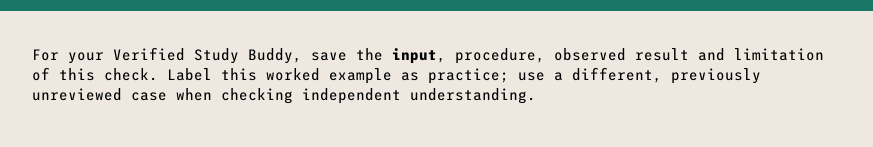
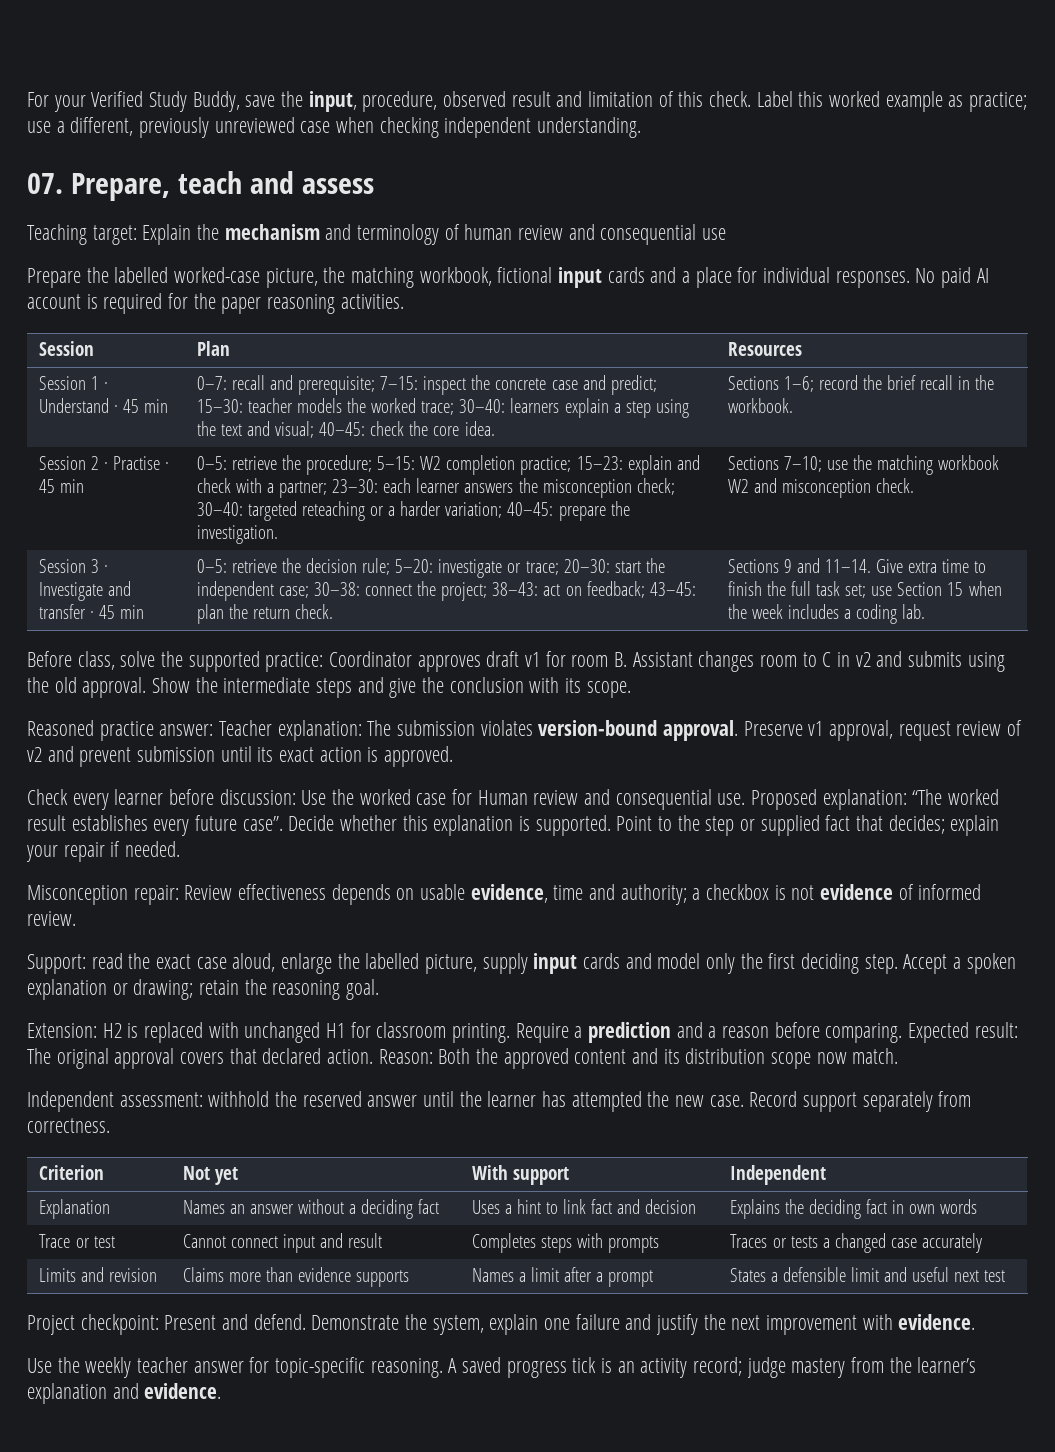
(536, 96) none -> [27,171,374,201] [27,224,727,245] [27,267,989,288] [27,293,404,314] [38,341,94,356] [196,341,230,356] [727,342,802,356] [38,376,108,390] [38,398,168,413] [196,375,657,395] [196,398,689,418] [196,421,495,438] [727,375,995,392] [727,398,793,413] [38,456,170,470] [38,479,84,493] [196,455,700,475] [196,478,675,498] [196,501,630,521] [196,525,278,544] [727,455,1000,475] [727,478,914,498] [38,559,108,573] [38,581,131,601] [38,604,144,619] [196,558,665,578] [196,581,696,601] [196,604,333,624] [727,558,987,573] [727,581,1002,598] [727,604,926,624] [27,651,1005,672] [27,677,631,698] [27,720,1023,741] [27,746,454,767] [27,789,1000,810] [27,815,1000,836] [26,841,181,862] [27,884,982,905] [27,911,76,926] [27,953,1016,974] [27,979,380,1000] [27,1022,1018,1043] [27,1048,899,1069] [27,1091,972,1112] [27,1118,110,1133] [38,1165,104,1180] [182,1166,238,1185] [471,1165,569,1185] [729,1165,826,1185] [38,1199,110,1219] [182,1199,440,1219] [471,1199,697,1214] [729,1199,978,1219] [38,1234,115,1248] [182,1233,383,1253] [471,1233,659,1253] [729,1233,983,1253] [38,1267,157,1282] [182,1267,410,1287] [471,1267,654,1287] [729,1267,1006,1282] [27,1314,976,1335] [27,1357,977,1378] [27,1383,222,1404] // 07. Prepare, teach and assess // Teaching target: Explain the mechanism and terminology of human review and consequential use // Prepare the labelled worked-case picture, the matching workbook, fictional input cards and a place for individual responses. No paid AI account is required for the paper reasoning activities. // Session | Plan | Resources // Session 1 · Understand · 45 min | 0–7: recall and prerequisite; 7–15: inspect the concrete case and predict; 15–30: teacher models the worked trace; 30–40: learners explain a step using the text and visual; 40–45: check the core idea. | Sections 1–6; record the brief recall in the workbook. // Session 2 · Practise · 45 min | 0–5: retrieve the procedure; 5–15: W2 completion practice; 15–23: explain and check with a partner; 23–30: each learner answers the misconception check; 30–40: targeted reteaching or a harder variation; 40–45: prepare the investigation. | Sections 7–10; use the matching workbook W2 and misconception check. // Session 3 · Investigate and transfer · 45 min | 0–5: retrieve the decision rule; 5–20: investigate or trace; 20–30: start the independent case; 30–38: connect the project; 38–43: act on feedback; 43–45: plan the return check. | Sections 9 and 11–14. Give extra time to finish the full task set; use Section 15 when the week includes a coding lab. // Before class, solve the supported practice: Coordinator approves draft v1 for room B. Assistant changes room to C in v2 and submits using the old approval. Show the intermediate steps and give the conclusion with its scope. // Reasoned practice answer: Teacher explanation: The submission violates version-bound approval. Preserve v1 approval, request review of v2 and prevent submission until its exact action is approved. // Check every learner before discussion: Use the worked case for Human review and consequential use. Proposed explanation: “The worked result establishes every future case”. Decide whether this explanation is supported. Point to the step or supplied fact that decides; explain your repair if needed. // Misconception repair: Review effectiveness depends on usable evidence, time and authority; a checkbox is not evidence of informed review. // Support: read the exact case aloud, enlarge the labelled picture, supply input cards and model only the first deciding step. Accept a spoken explanation or drawing; retain the reasoning goal. // Extension: H2 is replaced with unchanged H1 for classroom printing. Require a prediction and a reason before comparing. Expected result: The original approval covers that declared action. Reason: Both the approved content and its distribution scope now match. // Independent assessment: withhold the reserved answer until the learner has attempted the new case. Record support separately from correctness. // Criterion | Not yet | With support | Independent // Explanation | Names an answer without a deciding fact | Uses a hint to link fact and decision | Explains the deciding fact in own words // Trace or test | Cannot connect input and result | Completes steps with prompts | Traces or tests a changed case accurately // Limits and revision | Claims more than evidence supports | Names a limit after a prompt | States a defensible limit and useful next test // Project checkpoint: Present and defend. Demonstrate the system, explain one failure and justify the next improvement with evidence. // Use the weekly teacher answer for topic-specific reasoning. A saved progress tick is an activity record; judge mastery from the learner’s explanation and evidence.

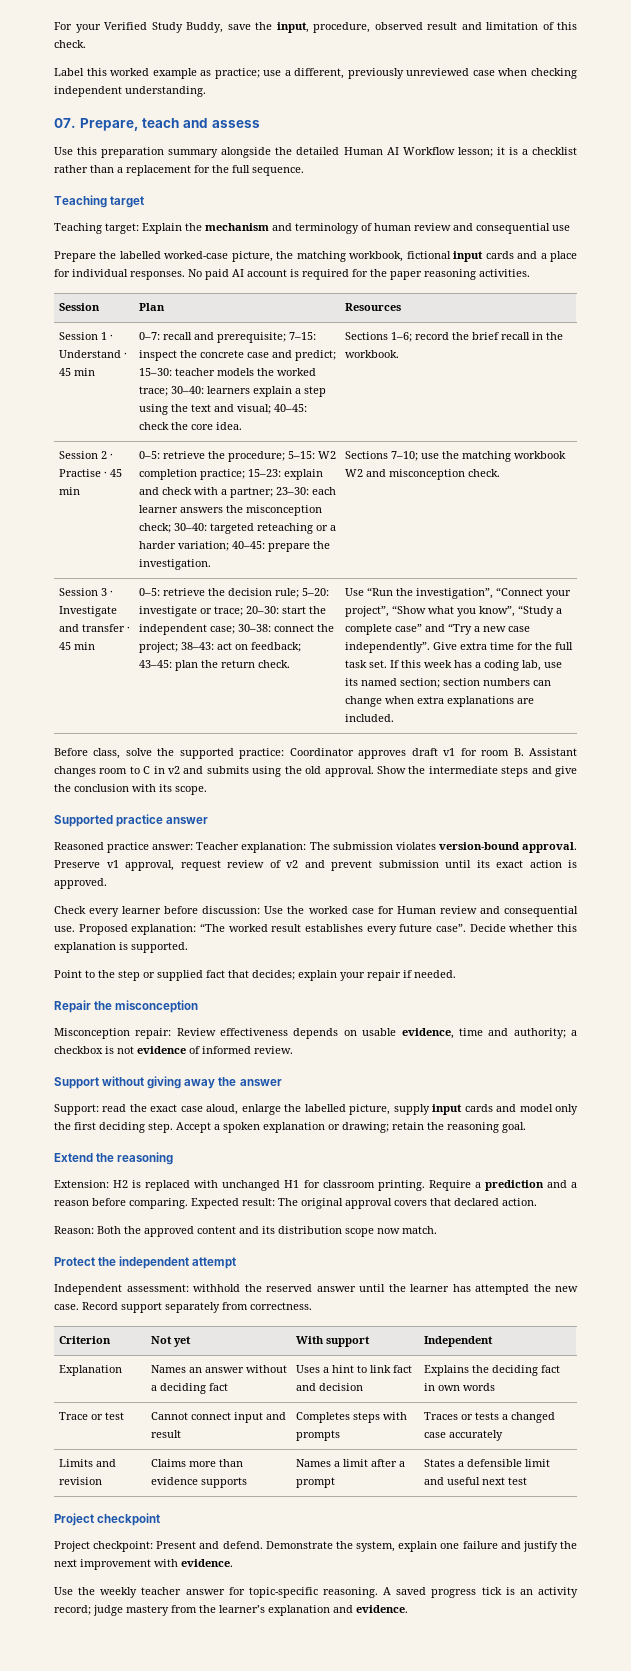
(752, 99) none -> (86, 44) //
(374, 186) none -> [54,147,577,158] [54,165,304,176] [54,195,145,208] // Use this preparation summary alongside the detailed Human AI Workflow lesson; it is a checklist rather than a replacement for the full sequence. // Teaching target
[727,558,871,573] Sections 9 and 11–14. -> [344,587,571,599] [344,605,562,617] [344,623,530,635] [344,642,430,653] Use “Run the investigation”, “Connect your project”, “Show what you know”, “Study a complete case” and “Try a new case independently”.
[974,561,987,573] [727,581,762,596] to finish -> [516,642,533,650] for
[845,581,1002,598] [727,604,926,624] set; use Section 15 when the week includes a coding lab. -> [368,660,562,671] [344,678,551,688] [344,696,534,707] [344,714,394,722] set. If this week has a coding lab, use its named section; section numbers can change when extra explanations are included.
(631, 689) none -> [54,814,209,827] // Supported practice answer
(611, 825) none -> (188, 947) //
(181, 849) none -> [54,1000,199,1013] // Repair the misconception
(76, 918) none -> [54,1076,282,1089] // Support without giving away the answer
(380, 989) none -> [54,1152,174,1165] // Extend the reasoning
(374, 1056) none -> (537, 1202) //
(899, 1056) none -> [54,1256,237,1269] // Protect the independent attempt
(1006, 1276) none -> [54,1513,161,1526] // Project checkpoint

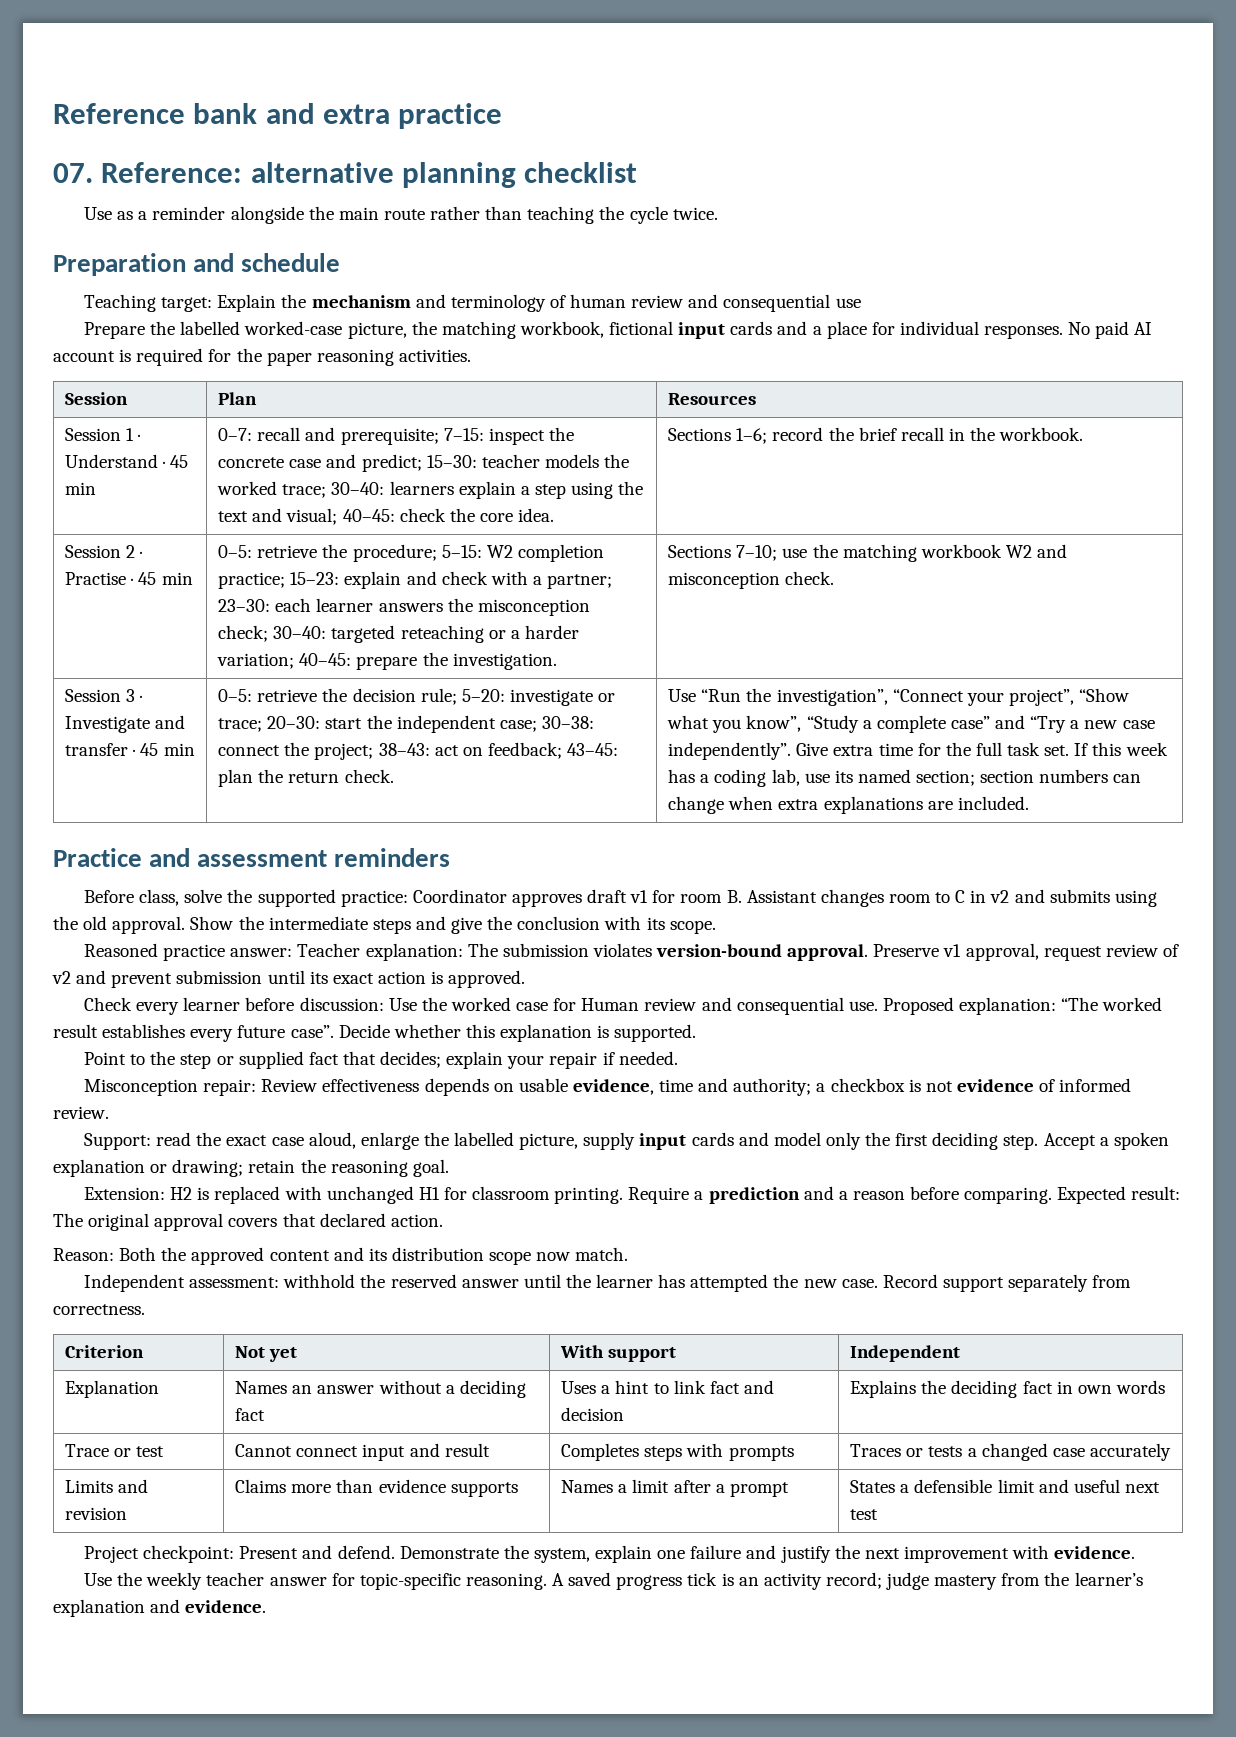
[54,22,577,33] [54,40,86,48] [54,68,578,79] [54,86,206,97] [54,118,260,131] [54,147,577,158] [54,165,304,176] [54,195,145,208] For your Verified Study Buddy, save the input, procedure, observed result and limitation of this check. // Label this worked example as practice; use a different, previously unreviewed case when checking independent understanding. // 07. Prepare, teach and assess // Use this preparation summary alongside the detailed Human AI Workflow lesson; it is a checklist rather than a replacement for the full sequence. // Teaching target -> [53,103,503,129] [53,162,638,188] [83,206,718,224] [53,253,341,276] Reference bank and extra practice // 07. Reference: alternative planning checklist // Use as a reminder alongside the main route rather than teaching the cycle twice. // Preparation and schedule
(394, 718) none -> [53,848,451,867] // Practice and assessment reminders
[54,814,209,827] // Supported practice answer -> (716, 927) none
[54,1000,199,1013] // Repair the misconception -> (678, 1058) none
[54,1076,282,1089] // Support without giving away the answer -> (109, 1112) none
[54,1152,174,1165] // Extend the reasoning -> (449, 1168) none
[54,1256,237,1269] // Protect the independent attempt -> (629, 1254) none
[54,1513,161,1526] // Project checkpoint -> (879, 1514) none

